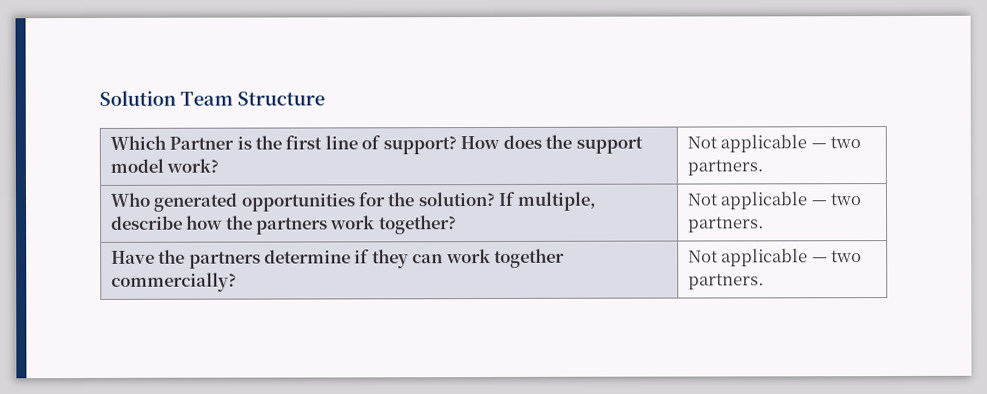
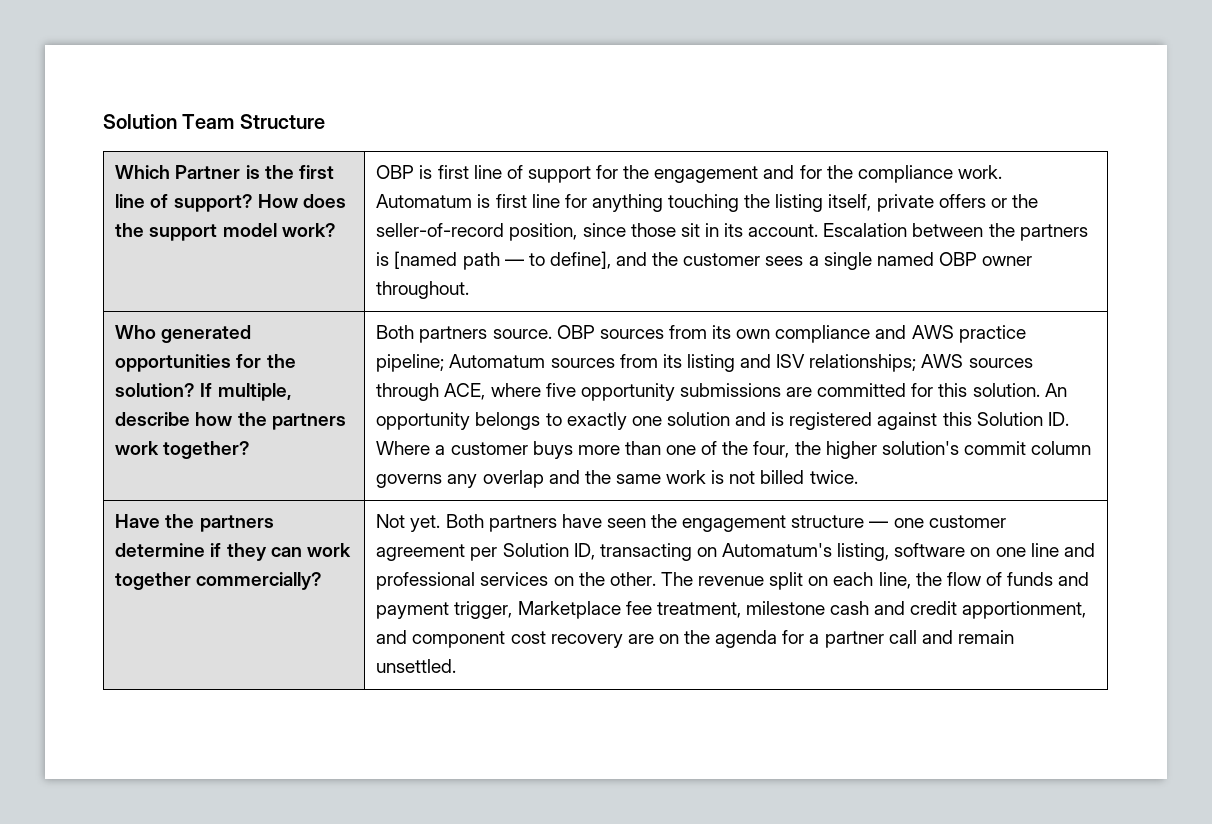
[686,134,861,153] [686,159,763,176] Not applicable — two partners. -> [376,165,1003,183] [376,194,1039,212] [376,223,1088,241] [376,251,1033,270] [376,281,470,299] OBP is first line of support for the engagement and for the compliance work. Automatum is first line for anything touching the listing itself, private offers or the seller-of-record position, since those sit in its account. Escalation between the partners is [named path — to define], and the customer sees a single named OBP owner throughout.
[686,191,862,210] [687,216,764,233] Not applicable — two partners. -> [376,325,1026,343] [376,354,1033,372] [376,383,1067,401] [376,412,1069,430] [376,441,1092,459] [376,470,858,488] Both partners source. OBP sources from its own compliance and AWS practice pipeline; Automatum sources from its listing and ISV relationships; AWS sources through ACE, where five opportunity submissions are committed for this solution. An opportunity belongs to exactly one solution and is registered against this Solution ID. Where a customer buys more than one of the four, the higher solution's commit column governs any overlap and the same work is not billed twice.
[721,248,862,267] [687,273,764,290] applicable — two partners. -> [410,514,1006,532] [376,543,1095,561] [376,572,1090,590] [376,601,1087,619] [376,630,1015,648] [376,659,457,673] yet. Both partners have seen the engagement structure — one customer agreement per Solution ID, transacting on Automatum's listing, software on one line and professional services on the other. The revenue split on each line, the flow of funds and payment trigger, Marketplace fee treatment, milestone cash and credit apportionment, and component cost recovery are on the agenda for a partner call and remain unsettled.

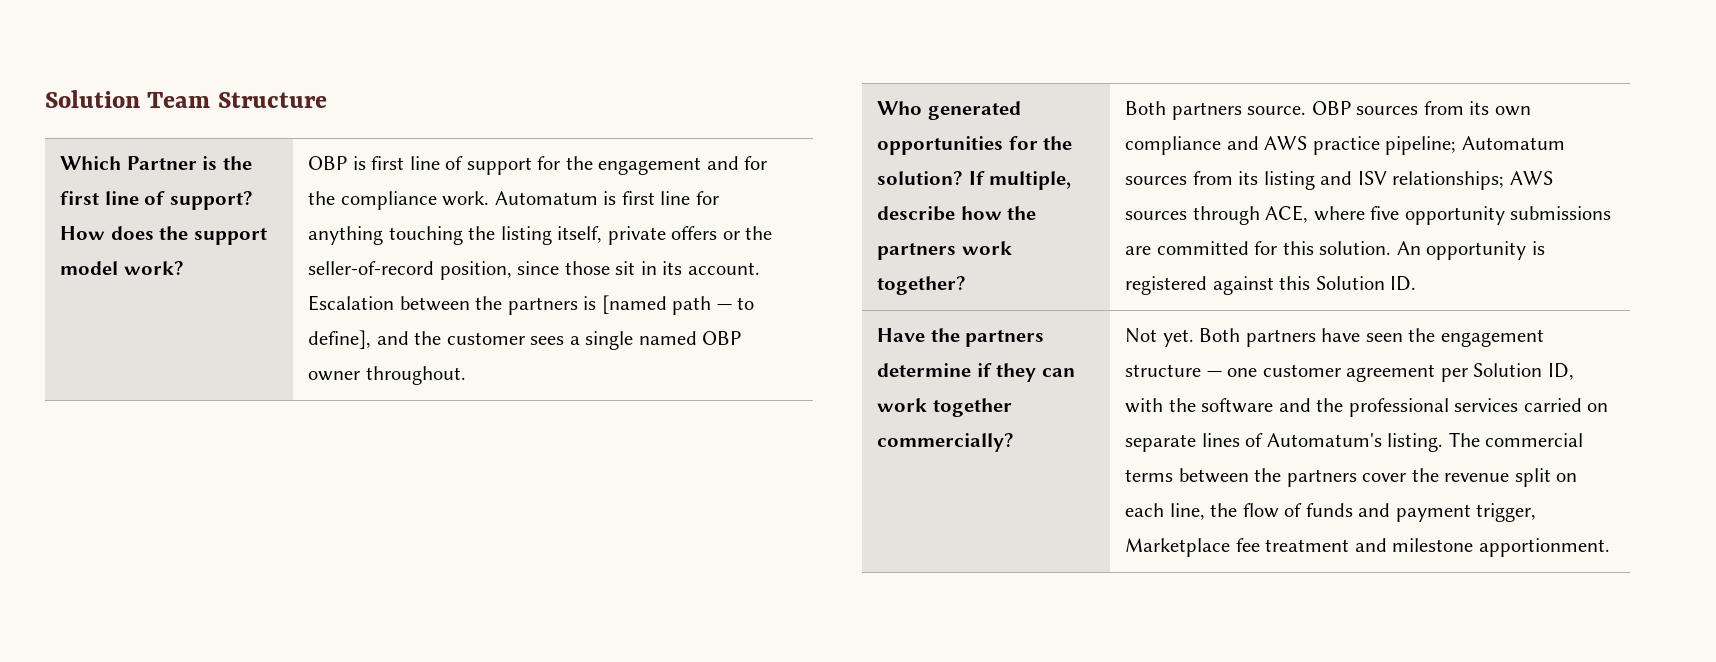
[475,412,767,430] belongs to exactly one solution and -> (1527, 250) none
[376,441,1092,459] [376,470,858,488] Where a customer buys more than one of the four, the higher solution's commit column governs any overlap and the same work is not billed twice. -> (1417, 283) none
[599,543,1095,561] [376,572,693,590] transacting on Automatum's listing, software on one line and professional services on the other. The -> [1125,398,1609,417] [1125,432,1584,452] [1125,468,1439,487] with the software and the professional services carried on separate lines of Automatum's listing. The commercial terms between the partners cover the
[656,601,1087,619] [376,630,1015,648] [376,659,457,673] treatment, milestone cash and credit apportionment, and component cost recovery are on the agenda for a partner call and remain unsettled. -> [1265,538,1610,557] treatment and milestone apportionment.

